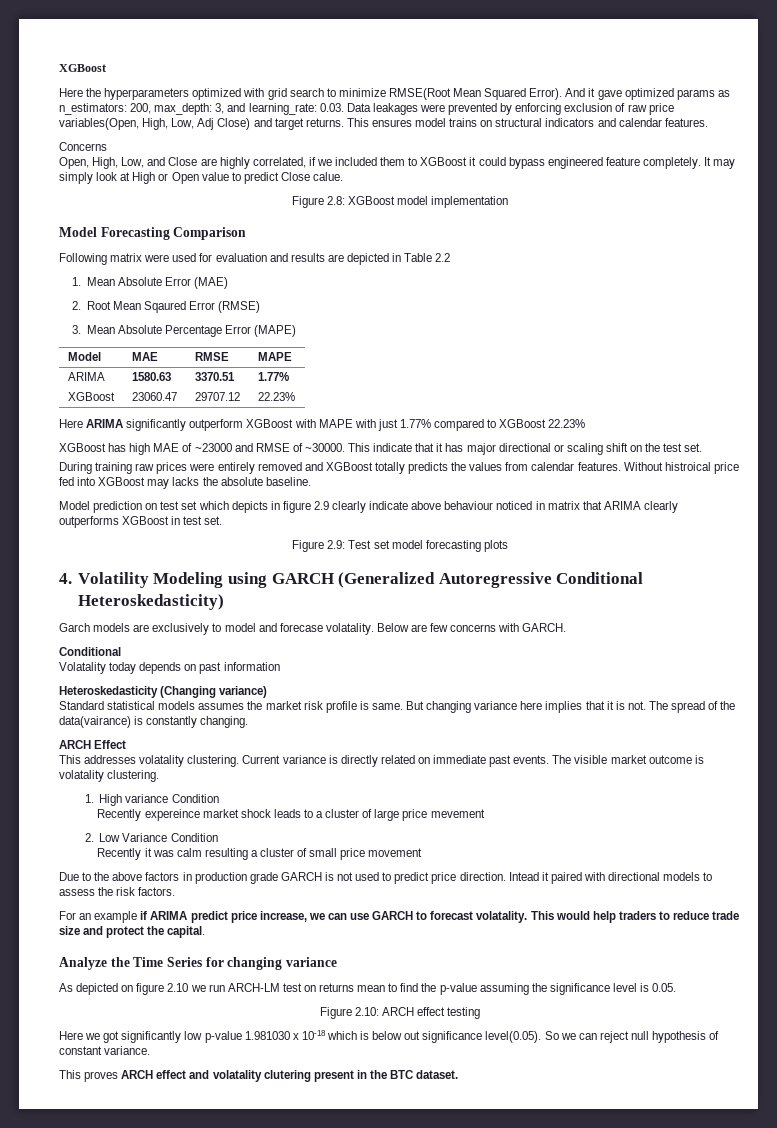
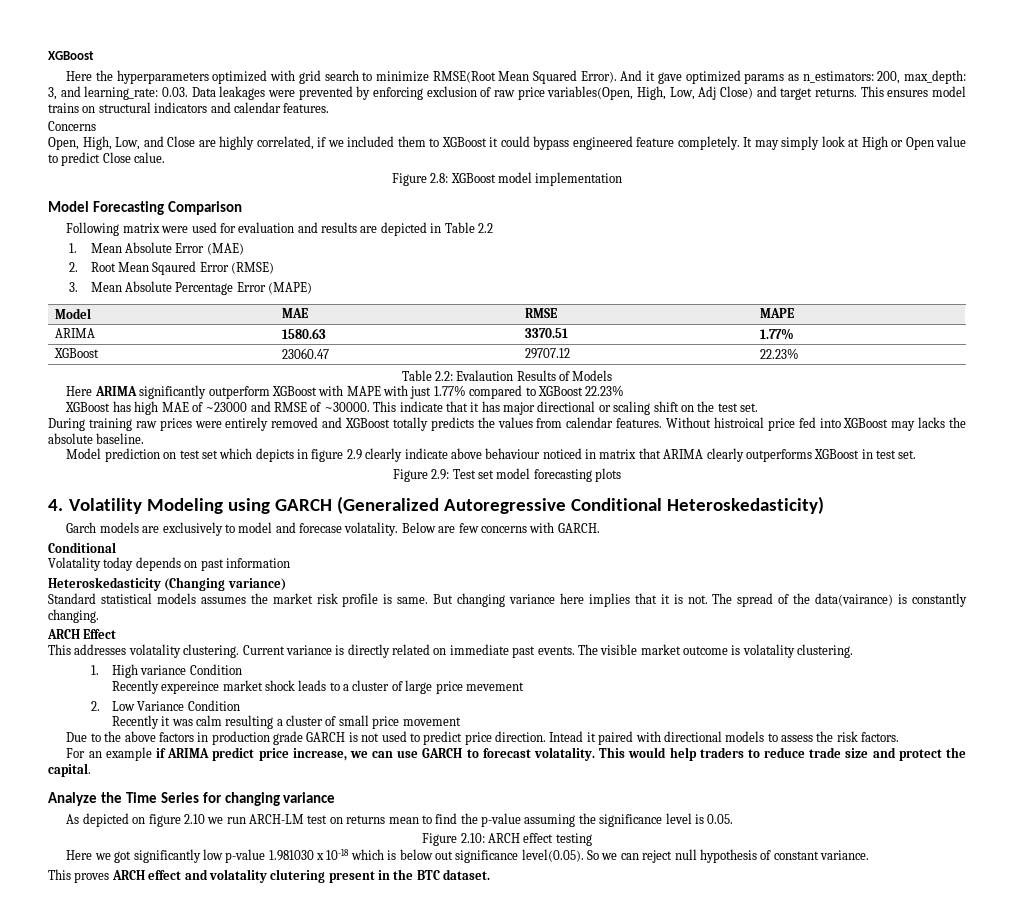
(295, 396) none -> [401,370,613,381] // Table 2.2: Evalaution Results of Models

